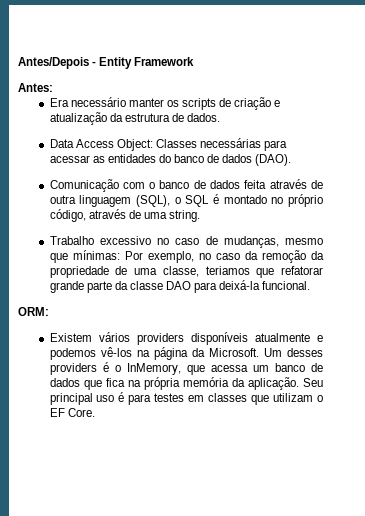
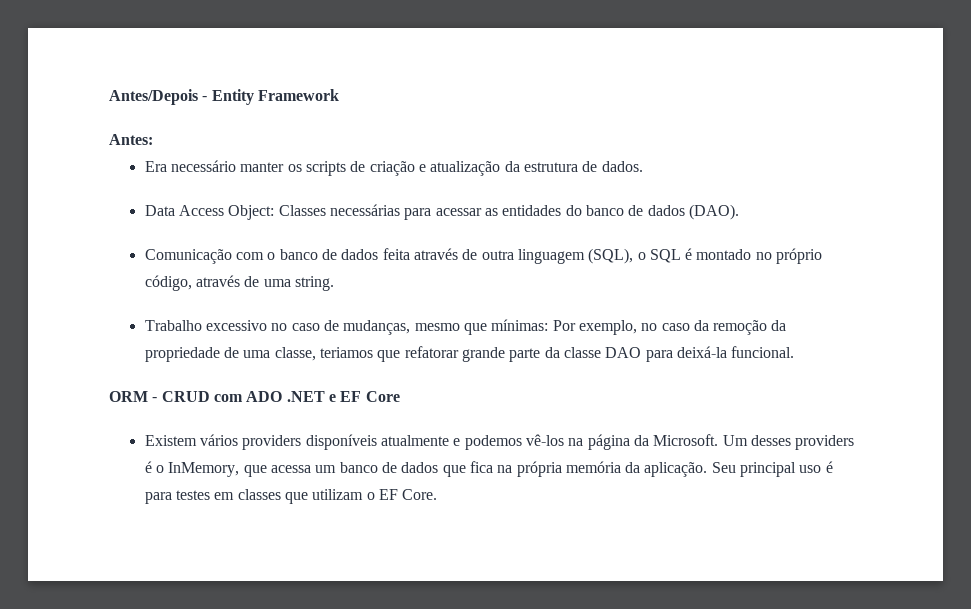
[18,307,49,316] ORM: -> [109,391,400,402] ORM - CRUD com ADO .NET e EF Core

